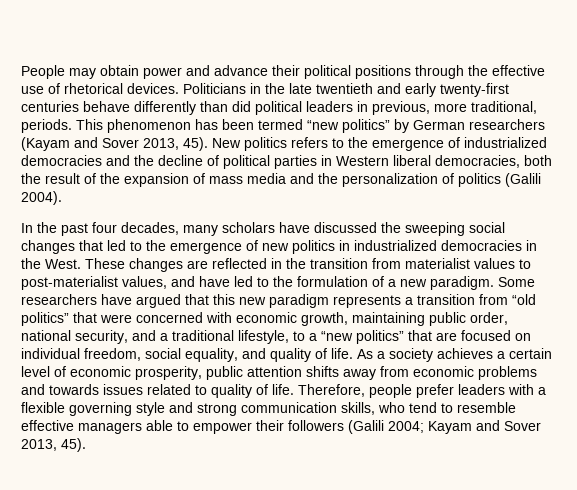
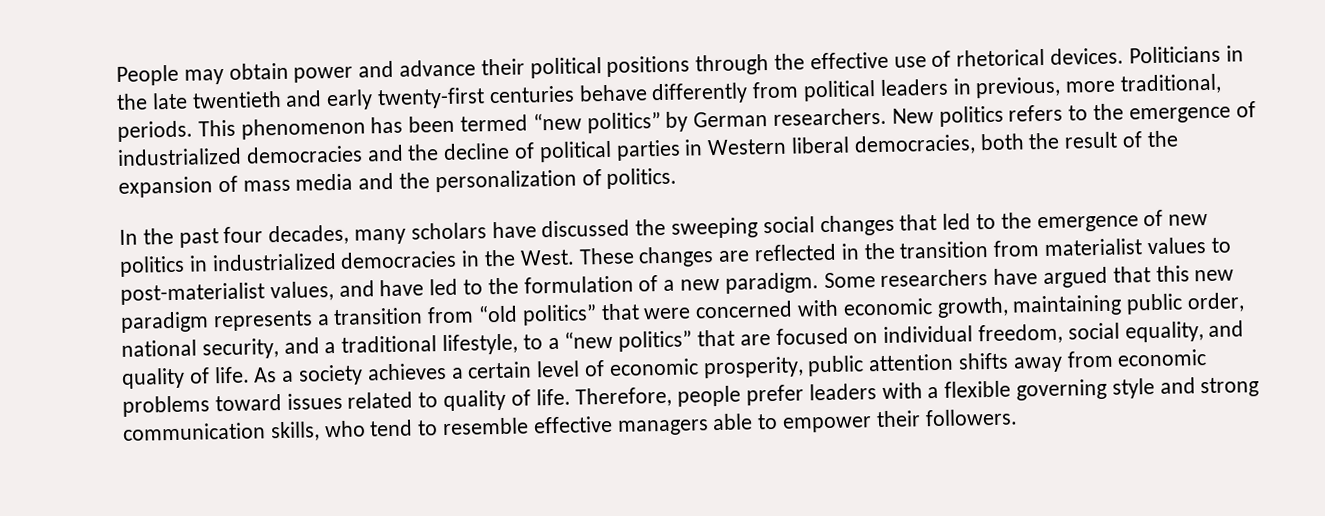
[200,101,251,112] than did -> [752,81,800,99] from
[469,119,545,130] [21,137,208,151] researchers (Kayam and Sover 2013, 45). -> [773,107,888,126] researchers.
[458,173,541,187] [21,191,62,205] politics (Galili 2004). -> [606,167,678,190] politics.
[21,384,99,395] and towards -> [214,394,282,412] toward
[288,420,541,434] [21,438,86,452] followers (Galili 2004; Kayam and Sover 2013, 45). -> [924,408,1018,427] followers.

